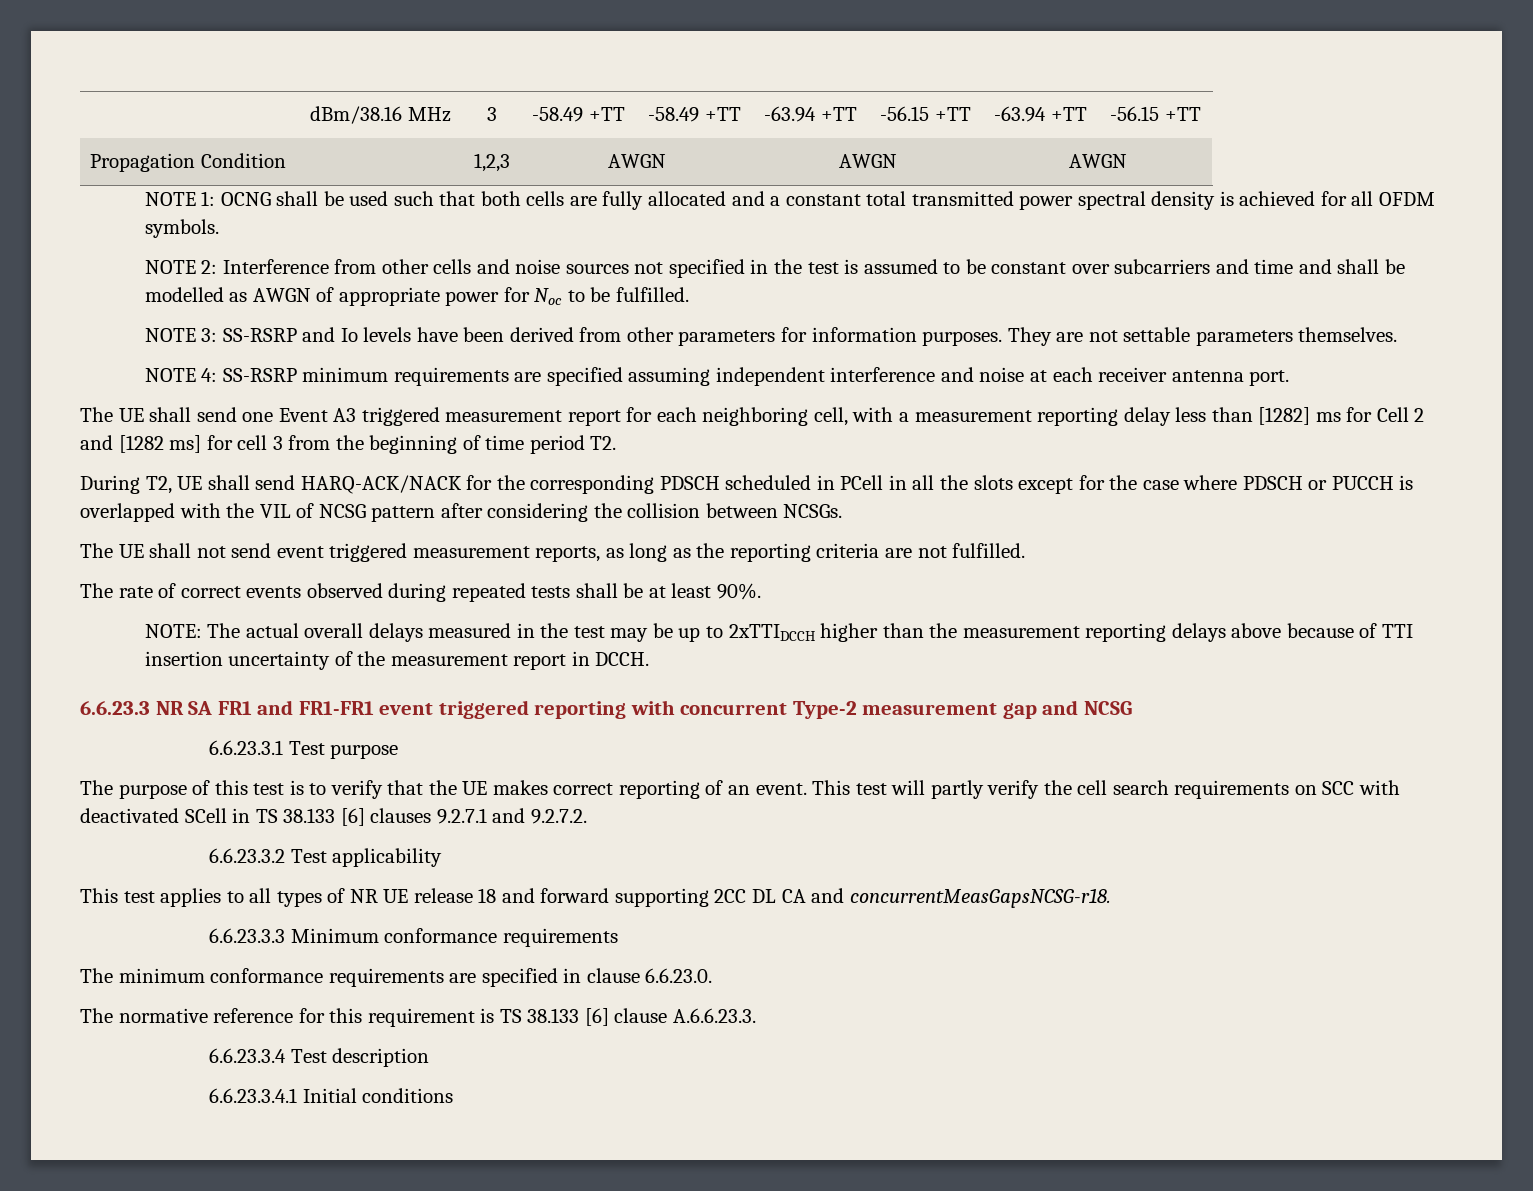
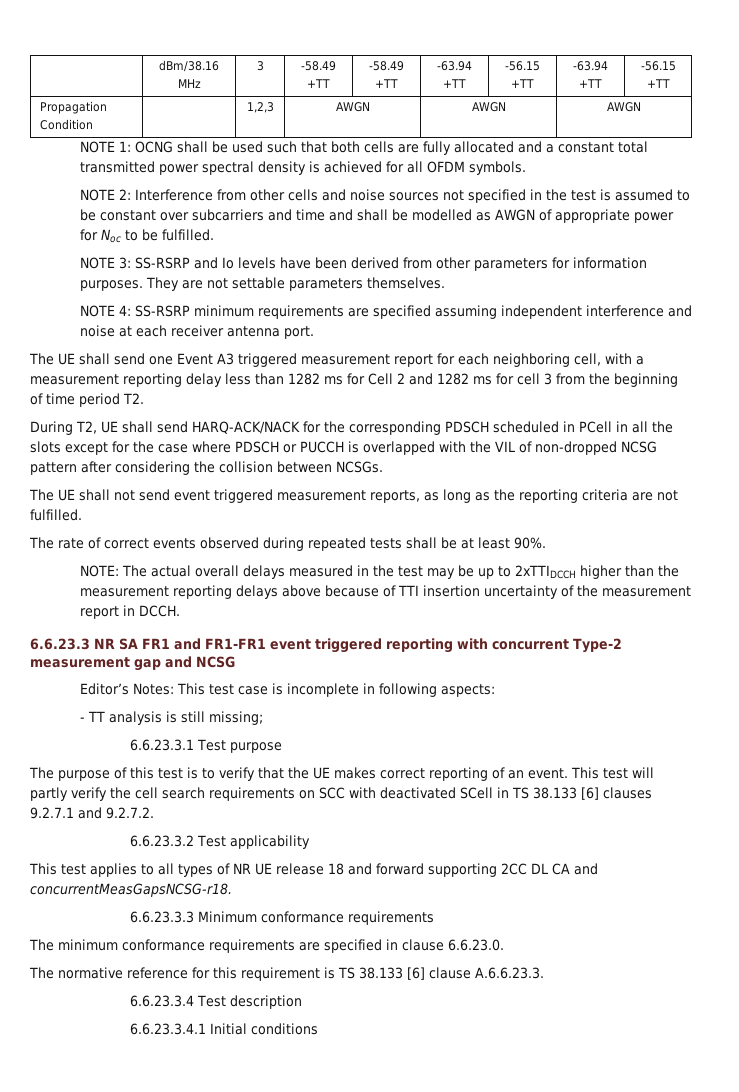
[1258,407,1311,425] [1282] -> [288,373,320,385] 1282
[118,435,202,453] [1282 ms] -> [437,373,492,385] 1282 ms
(315, 510) none -> [535,441,617,455] non-dropped
(1133, 708) none -> [80,683,496,697] [80,711,264,725] // Editor’s Notes: This test case is incomplete in following aspects: // - TT analysis is still missing;

